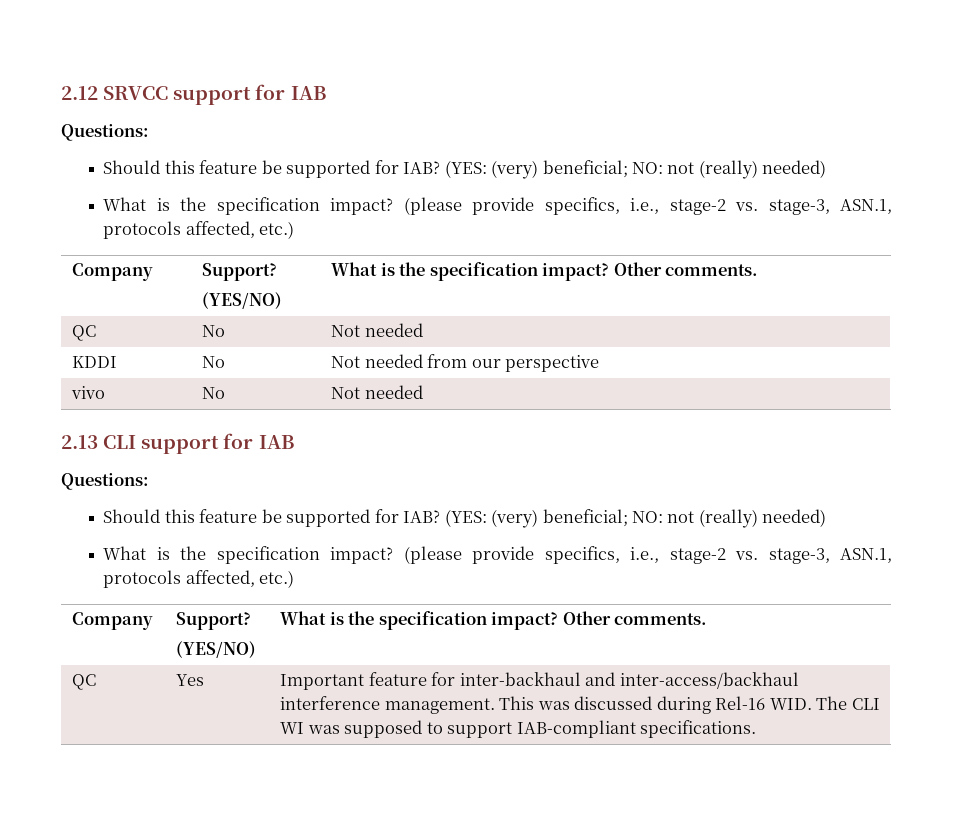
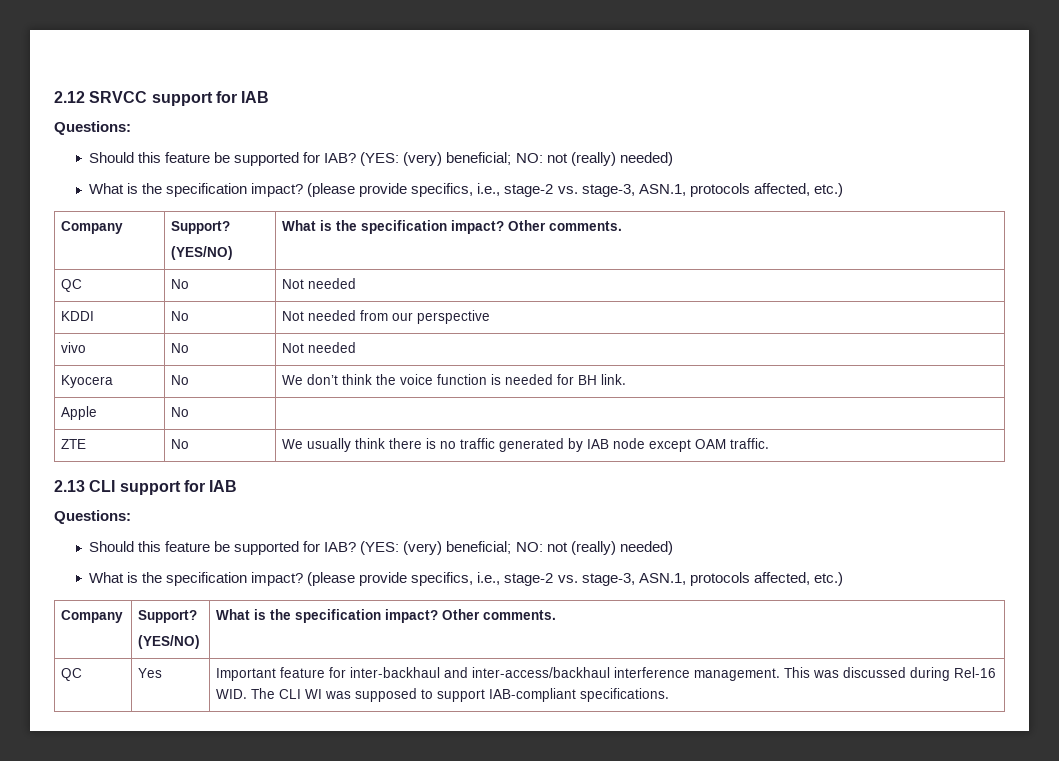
(423, 392) none -> [61,375,114,388] [171,375,190,385] [282,374,627,385] [61,406,98,420] [171,407,190,417] [61,439,87,449] [171,439,190,449] [282,438,770,452] // Kyocera | No | We don’t think the voice function is needed for BH link. // Apple | No | // ZTE | No | We usually think there is no traffic generated by IAB node except OAM traffic.

